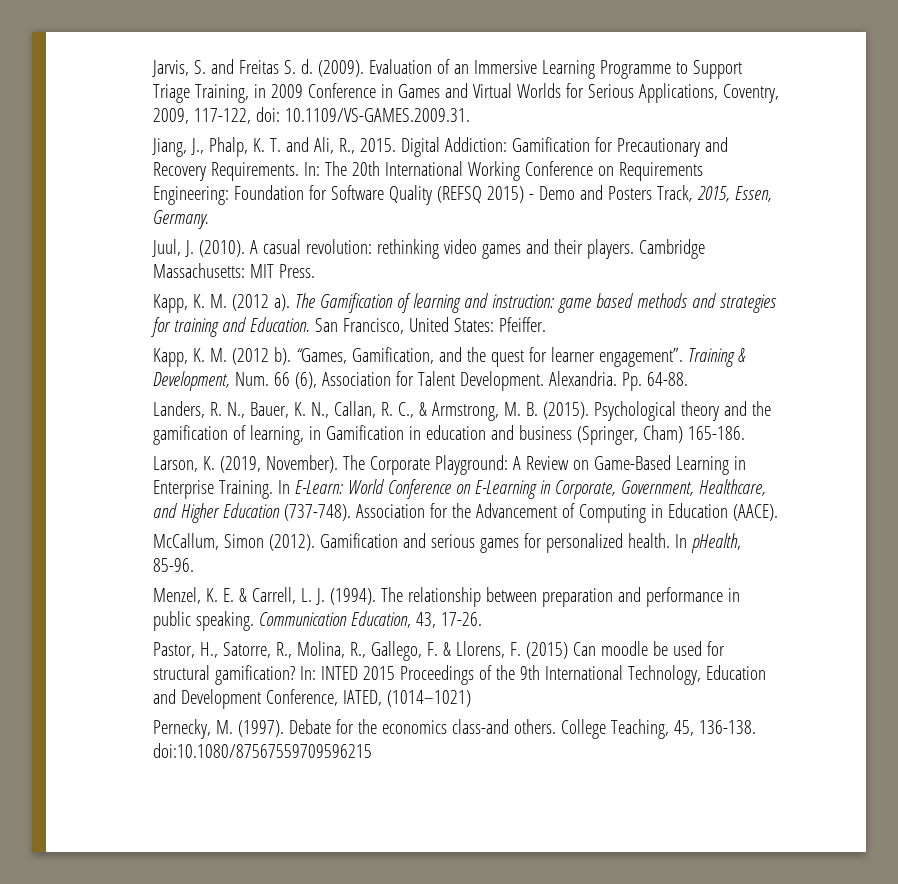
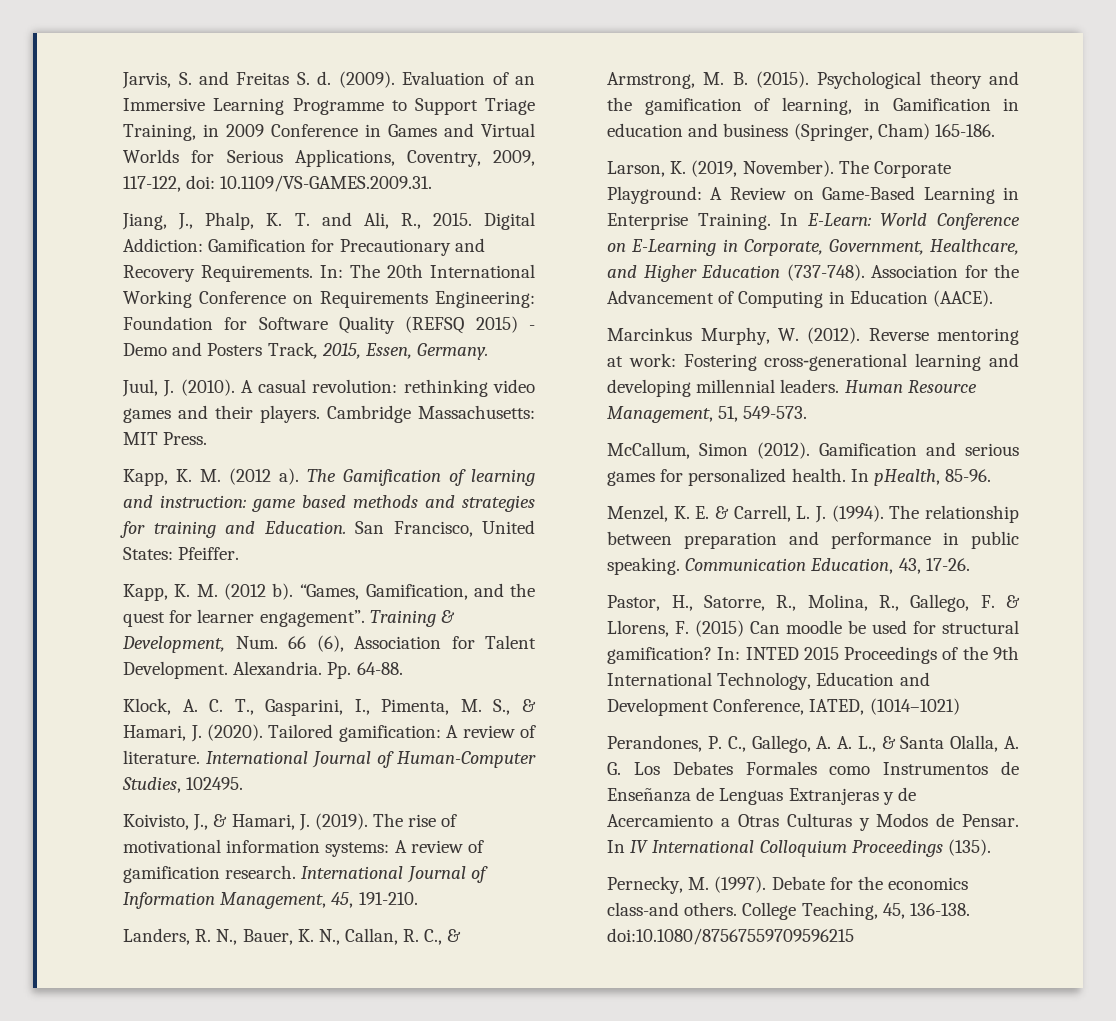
(688, 379) none -> [123,698,536,716] [123,724,536,742] [123,750,536,768] [122,777,244,793] [123,813,458,831] [123,839,484,857] [123,865,488,883] [123,892,418,909] // Klock, A. C. T., Gasparini, I., Pimenta, M. S., & Hamari, J. (2020). Tailored gamification: A review of literature. International Journal of Human-Computer Studies, 102495. // Koivisto, J., & Hamari, J. (2019). The rise of motivational information systems: A review of gamification research. International Journal of Information Management, 45, 191-210.
(778, 512) none -> [607,327,1019,345] [607,353,1019,371] [607,379,977,397] [607,406,808,423] // Marcinkus Murphy, W. (2012). Reverse mentoring at work: Fostering cross‐generational learning and developing millennial leaders. Human Resource Management, 51, 549-573.
(471, 698) none -> [607,735,1019,753] [607,761,1019,775] [607,787,916,805] [607,813,1019,831] [607,839,991,857] // Perandones, P. C., Gallego, A. A. L., & Santa Olalla, A. G. Los Debates Formales como Instrumentos de Enseñanza de Lenguas Extranjeras y de Acercamiento a Otras Culturas y Modos de Pensar. In IV International Colloquium Proceedings (135).

